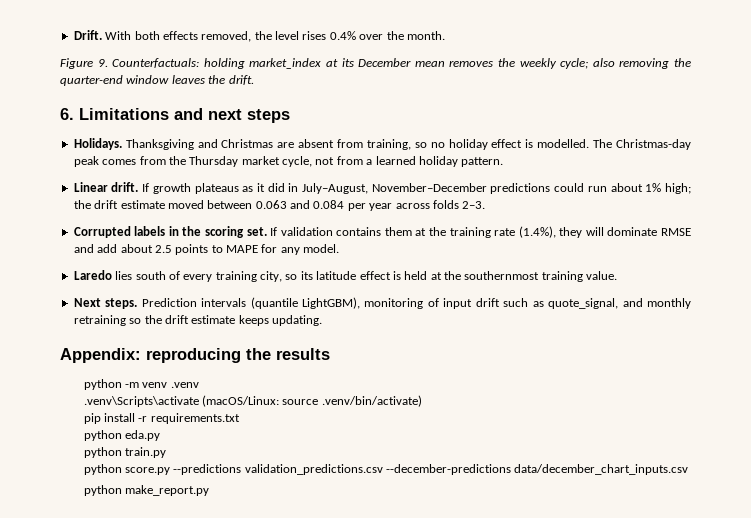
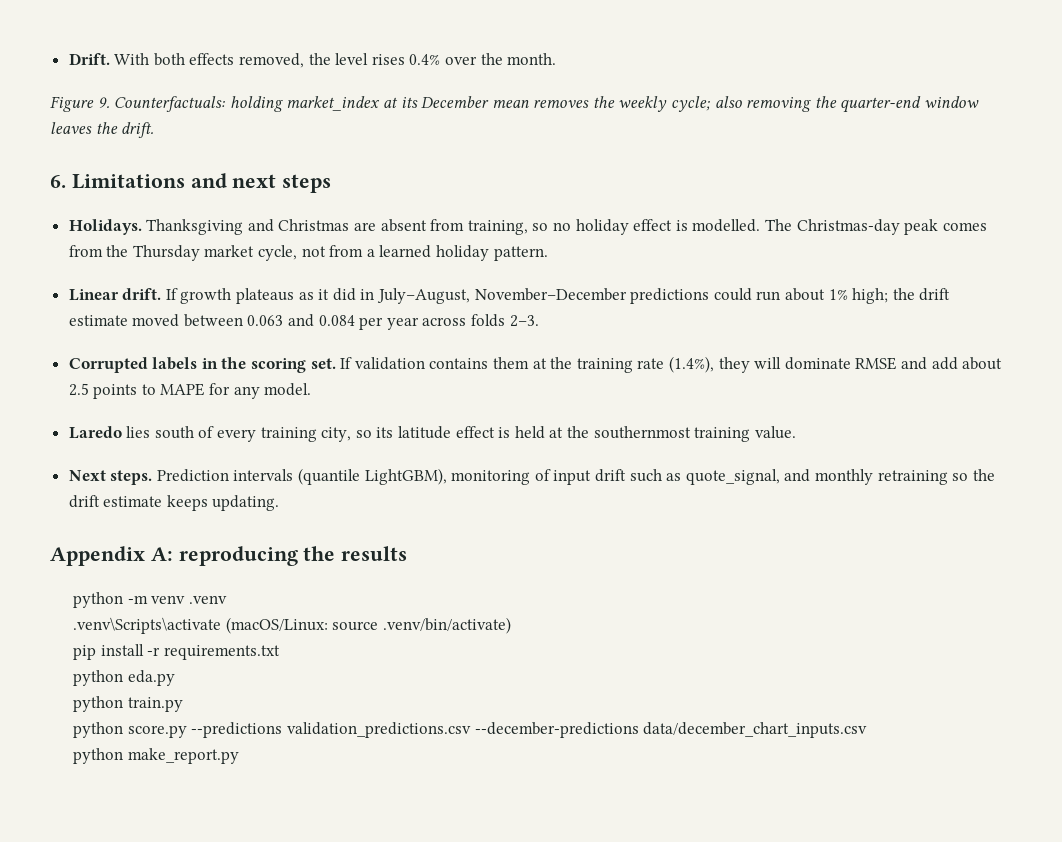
[60,348,141,363] Appendix: -> [50,546,173,566] Appendix A:

